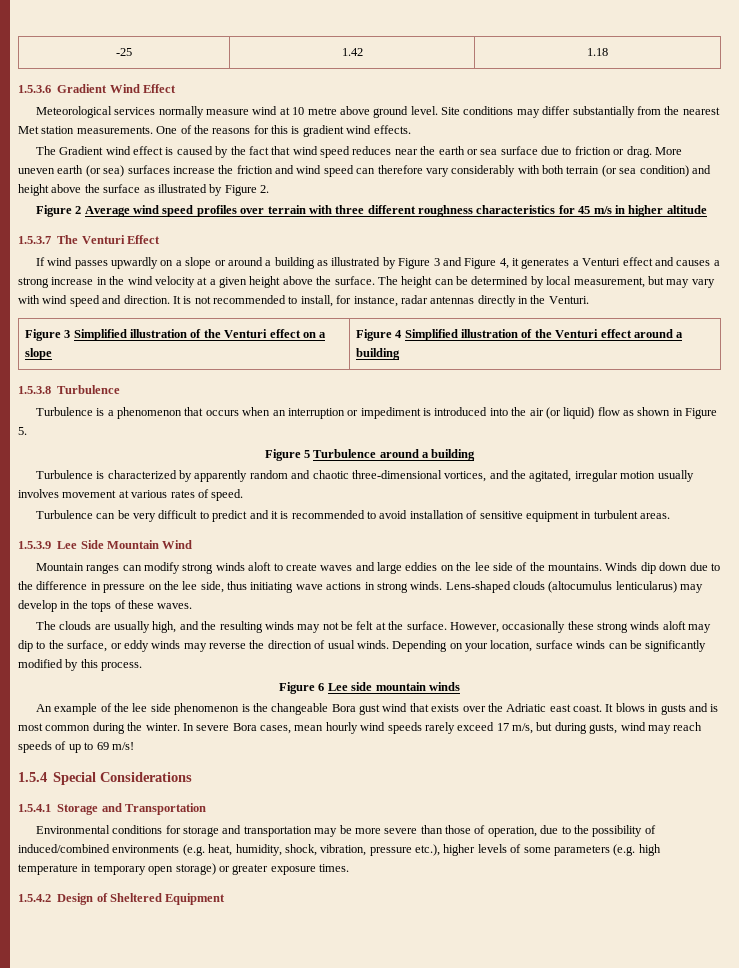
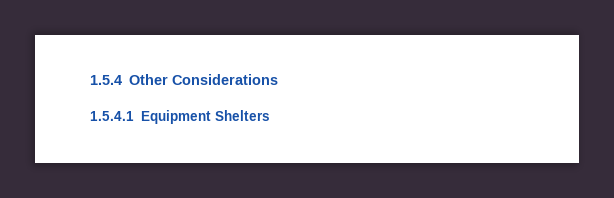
[116,48,132,56] [341,48,363,56] [587,48,608,56] [18,84,176,93] [35,106,720,118] [18,125,411,137] [35,146,682,158] [18,165,711,177] [18,184,269,196] [35,205,707,217] [18,235,160,244] [35,257,720,269] [18,276,715,288] [18,295,589,307] [24,329,327,341] [24,348,52,360] [355,329,684,341] [355,348,400,360] [18,385,121,394] [35,407,718,419] [18,427,27,435] [264,449,476,461] [35,470,694,482] [18,489,244,501] [35,510,671,522] [18,540,193,549] [35,562,720,574] [18,581,704,593] [18,600,193,612] [35,621,712,633] [18,640,707,652] [18,659,143,671] [279,682,460,694] [35,703,719,715] [18,722,703,734] [18,741,134,753] [18,772,193,785] [18,803,206,815] [35,825,656,837] [18,844,661,856] [18,863,349,875] [18,893,226,905] -25 | 1.42 | 1.18 // 1.5.3.6 Gradient Wind Effect // Meteorological services normally measure wind at 10 metre above ground level. Site conditions may differ substantially from the nearest Met station measurements. One of the reasons for this is gradient wind effects. // The Gradient wind effect is caused by the fact that wind speed reduces near the earth or sea surface due to friction or drag. More uneven earth (or sea) surfaces increase the friction and wind speed can therefore vary considerably with both terrain (or sea condition) and height above the surface as illustrated by Figure 2. // Figure 2 Average wind speed profiles over terrain with three different roughness characteristics for 45 m/s in higher altitude // 1.5.3.7 The Venturi Effect // If wind passes upwardly on a slope or around a building as illustrated by Figure 3 and Figure 4, it generates a Venturi effect and causes a strong increase in the wind velocity at a given height above the surface. The height can be determined by local measurement, but may vary with wind speed and direction. It is not recommended to install, for instance, radar antennas directly in the Venturi. // Figure 3 Simplified illustration of the Venturi effect on a slope | Figure 4 Simplified illustration of the Venturi effect around a building // 1.5.3.8 Turbulence // Turbulence is a phenomenon that occurs when an interruption or impediment is introduced into the air (or liquid) flow as shown in Figure 5. // Figure 5 Turbulence around a building // Turbulence is characterized by apparently random and chaotic three-dimensional vortices, and the agitated, irregular motion usually involves movement at various rates of speed. // Turbulence can be very difficult to predict and it is recommended to avoid installation of sensitive equipment in turbulent areas. // 1.5.3.9 Lee Side Mountain Wind // Mountain ranges can modify strong winds aloft to create waves and large eddies on the lee side of the mountains. Winds dip down due to the difference in pressure on the lee side, thus initiating wave actions in strong winds. Lens-shaped clouds (altocumulus lenticularus) may develop in the tops of these waves. // The clouds are usually high, and the resulting winds may not be felt at the surface. However, occasionally these strong winds aloft may dip to the surface, or eddy winds may reverse the direction of usual winds. Depending on your location, surface winds can be significantly modified by this process. // Figure 6 Lee side mountain winds // An example of the lee side phenomenon is the changeable Bora gust wind that exists over the Adriatic east coast. It blows in gusts and is most common during the winter. In severe Bora cases, mean hourly wind speeds rarely exceed 17 m/s, but during gusts, wind may reach speeds of up to 69 m/s! // 1.5.4 Special Considerations // 1.5.4.1 Storage and Transportation // Environmental conditions for storage and transportation may be more severe than those of operation, due to the possibility of induced/combined environments (e.g. heat, humidity, shock, vibration, pressure etc.), higher levels of some parameters (e.g. high temperature in temporary open storage) or greater exposure times. // 1.5.4.2 Design of Sheltered Equipment -> [90,74,279,85] [90,110,271,124] 1.5.4 Other Considerations // 1.5.4.1 Equipment Shelters

